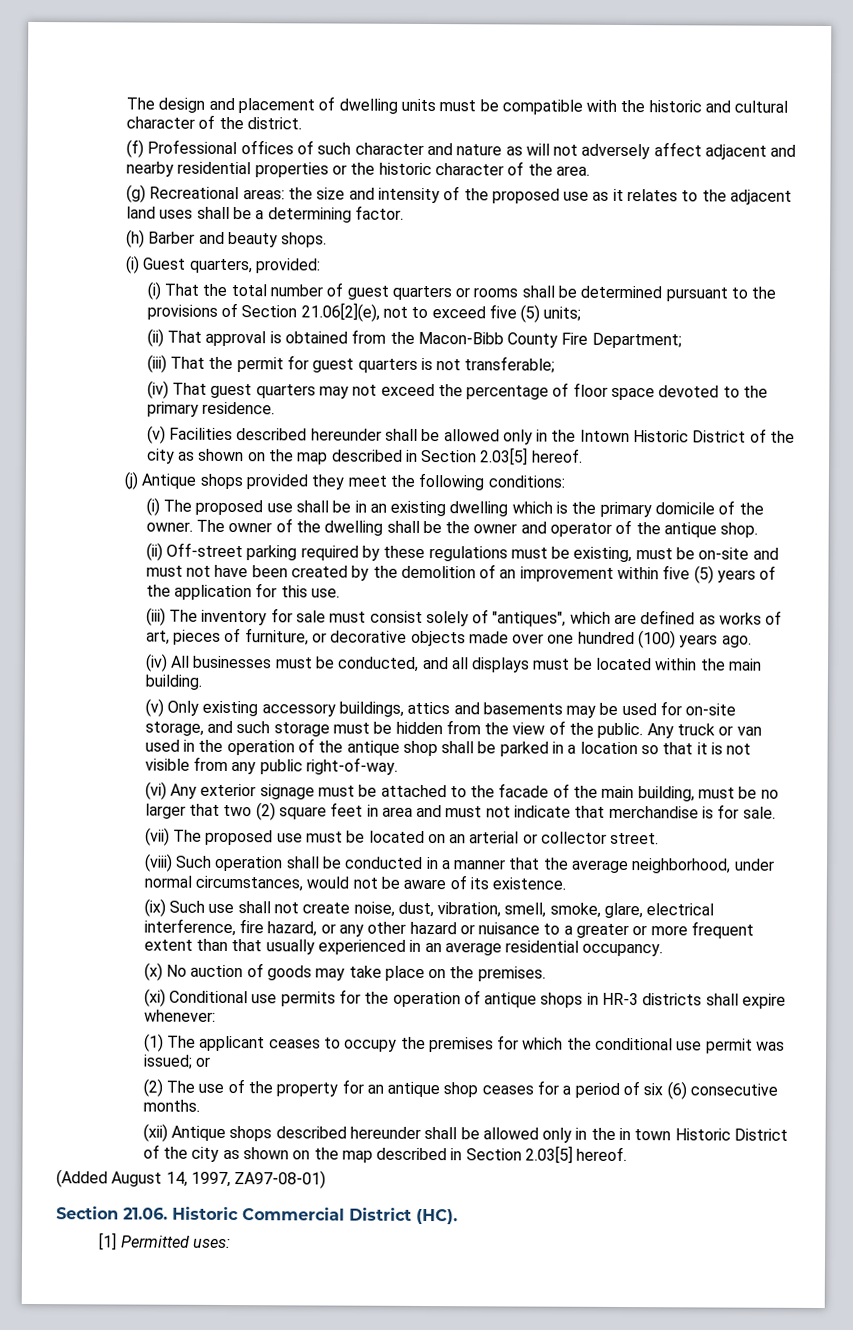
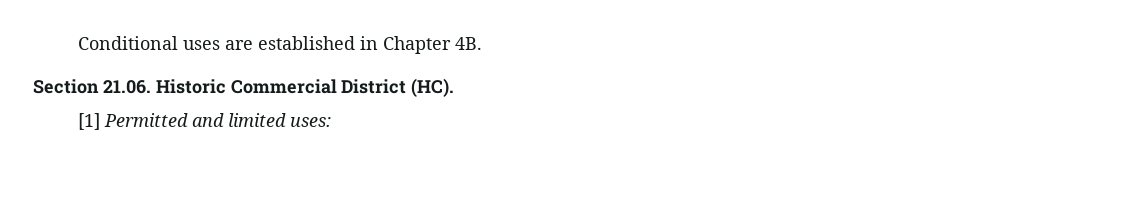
[125,96,789,115] [125,114,302,130] [125,139,797,160] [125,161,590,178] [125,184,793,205] [125,205,404,223] [125,229,328,248] [124,255,321,274] [146,281,777,302] [146,302,582,323] [146,328,682,349] [146,354,556,373] [146,380,769,401] [146,401,275,417] [146,425,796,445] [146,447,583,466] [123,471,565,491] [145,497,764,518] [145,518,759,538] [145,542,779,563] [145,564,777,584] [145,583,340,601] [145,607,783,627] [145,627,752,649] [144,653,763,673] [144,674,202,690] [144,698,737,718] [144,720,762,739] [144,738,752,757] [144,756,398,775] [144,781,779,802] [144,802,776,821] [144,827,660,846] [143,853,775,874] [143,875,567,892] [143,898,715,919] [143,918,755,939] [143,938,664,957] [143,962,546,982] [143,988,787,1009] [143,1009,216,1022] [143,1033,786,1054] [142,1054,211,1069] [142,1078,779,1100] [142,1099,200,1112] [142,1123,789,1143] [142,1144,628,1164] [56,1169,327,1189] The design and placement of dwelling units must be compatible with the historic and cultural character of the district. // (f) Professional offices of such character and nature as will not adversely affect adjacent and nearby residential properties or the historic character of the area. // (g) Recreational areas: the size and intensity of the proposed use as it relates to the adjacent land uses shall be a determining factor. // (h) Barber and beauty shops. // (i) Guest quarters, provided: // (i) That the total number of guest quarters or rooms shall be determined pursuant to the provisions of Section 21.06[2](e), not to exceed five (5) units; // (ii) That approval is obtained from the Macon-Bibb County Fire Department; // (iii) That the permit for guest quarters is not transferable; // (iv) That guest quarters may not exceed the percentage of floor space devoted to the primary residence. // (v) Facilities described hereunder shall be allowed only in the Intown Historic District of the city as shown on the map described in Section 2.03[5] hereof. // (j) Antique shops provided they meet the following conditions: // (i) The proposed use shall be in an existing dwelling which is the primary domicile of the owner. The owner of the dwelling shall be the owner and operator of the antique shop. // (ii) Off-street parking required by these regulations must be existing, must be on-site and must not have been created by the demolition of an improvement within five (5) years of the application for this use. // (iii) The inventory for sale must consist solely of "antiques", which are defined as works of art, pieces of furniture, or decorative objects made over one hundred (100) years ago. // (iv) All businesses must be conducted, and all displays must be located within the main building. // (v) Only existing accessory buildings, attics and basements may be used for on-site storage, and such storage must be hidden from the view of the public. Any truck or van used in the operation of the antique shop shall be parked in a location so that it is not visible from any public right-of-way. // (vi) Any exterior signage must be attached to the facade of the main building, must be no larger that two (2) square feet in area and must not indicate that merchandise is for sale. // (vii) The proposed use must be located on an arterial or collector street. // (viii) Such operation shall be conducted in a manner that the average neighborhood, under normal circumstances, would not be aware of its existence. // (ix) Such use shall not create noise, dust, vibration, smell, smoke, glare, electrical interference, fire hazard, or any other hazard or nuisance to a greater or more frequent extent than that usually experienced in an average residential occupancy. // (x) No auction of goods may take place on the premises. // (xi) Conditional use permits for the operation of antique shops in HR-3 districts shall expire whenever: // (1) The applicant ceases to occupy the premises for which the conditional use permit was issued; or // (2) The use of the property for an antique shop ceases for a period of six (6) consecutive months. // (xii) Antique shops described hereunder shall be allowed only in the in town Historic District of the city as shown on the map described in Section 2.03[5] hereof. // (Added August 14, 1997, ZA97-08-01) -> [77,36,482,54] Conditional uses are established in Chapter 4B.
(190, 1241) none -> [191,113,286,127] and limited

